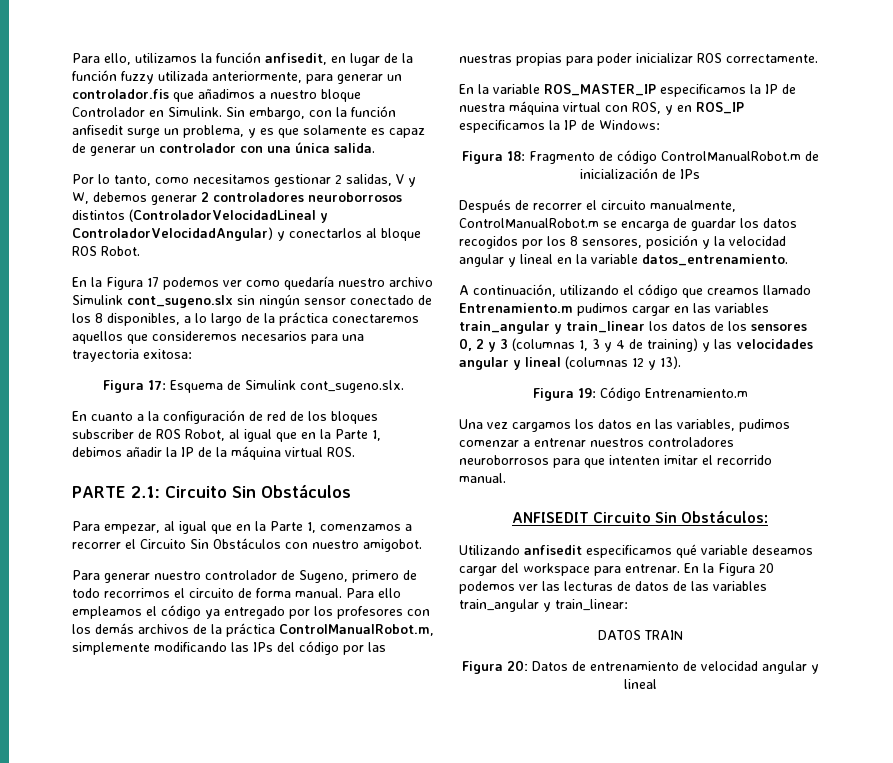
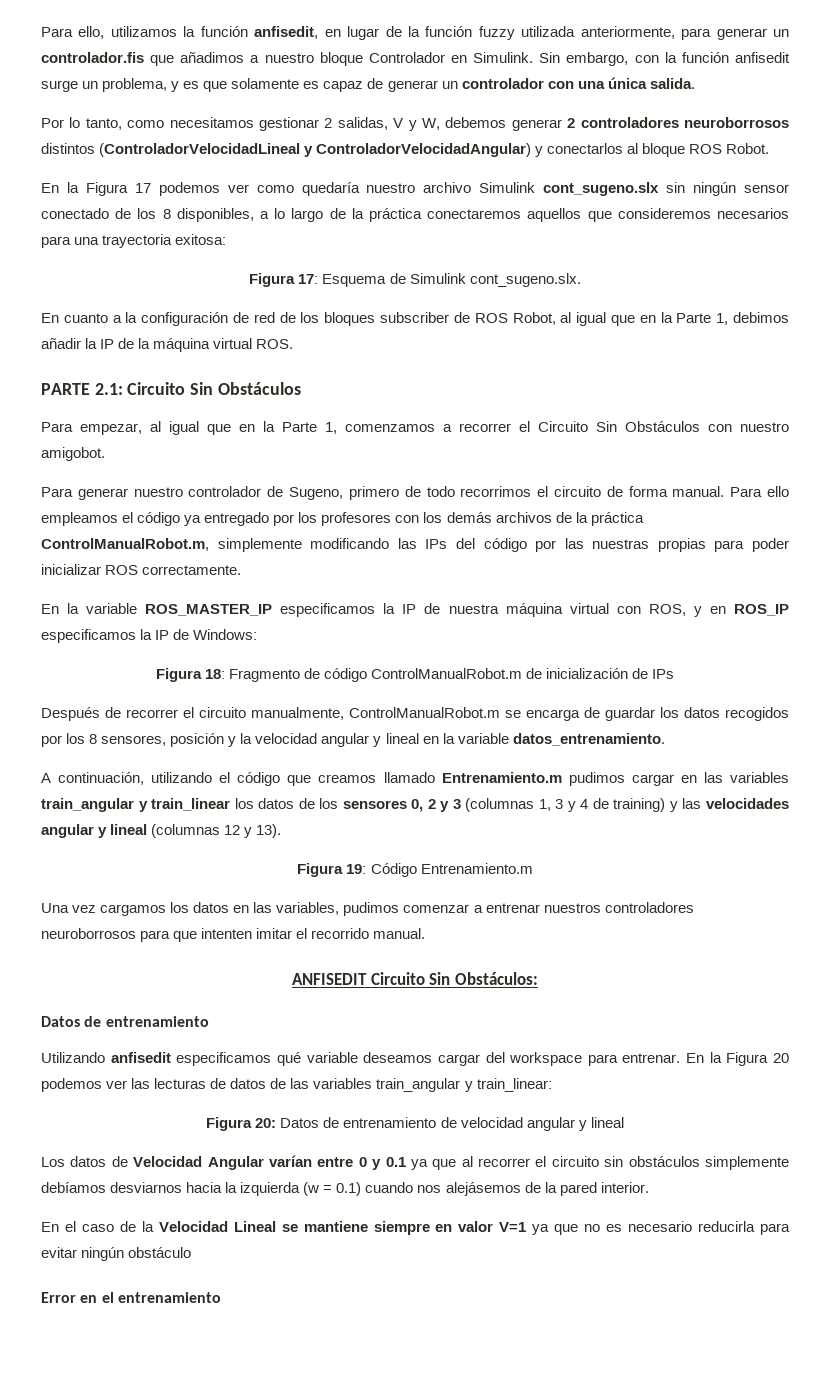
(769, 516) none -> [41,1016,209,1027] // Datos de entrenamiento
[597,630,683,640] // DATOS TRAIN -> (552, 1085) none
(657, 684) none -> [41,1155,790,1170] [41,1182,649,1196] [41,1221,790,1235] [41,1247,192,1261] [41,1292,221,1303] // Los datos de Velocidad Angular varían entre 0 y 0.1 ya que al recorrer el circuito sin obstáculos simplemente debíamos desviarnos hacia la izquierda (w = 0.1) cuando nos alejásemos de la pared interior. // En el caso de la Velocidad Lineal se mantiene siempre en valor V=1 ya que no es necesario reducirla para evitar ningún obstáculo // Error en el entrenamiento

